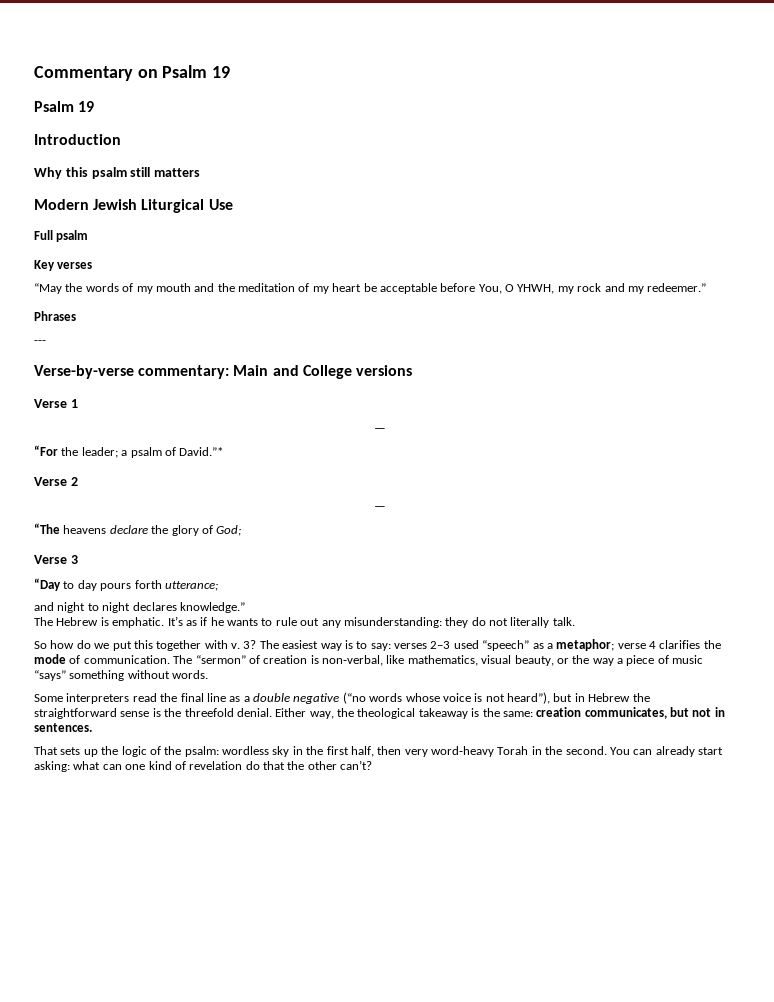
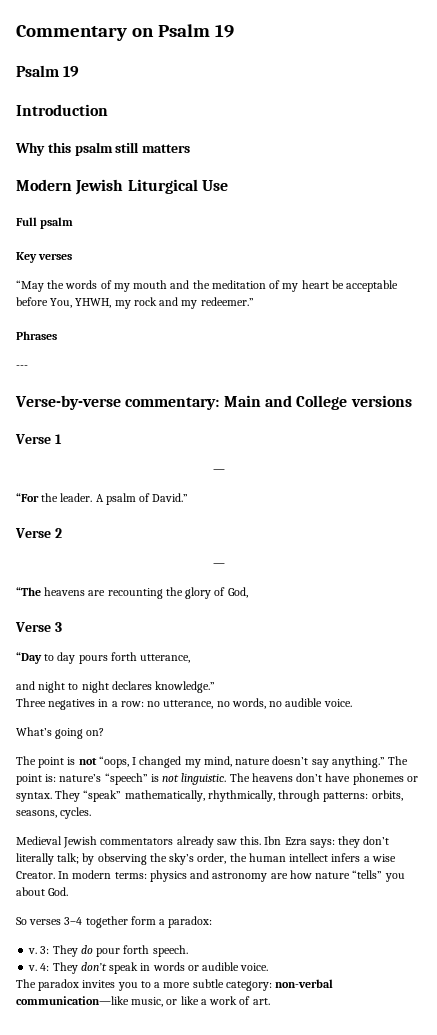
[505,284,514,292] O -> (73, 303) none
[81,447,128,458] leader; a -> [60,493,104,502] leader. A
[179,447,224,456] David.”* -> [152,493,189,502] David.”
[109,525,148,534] declare -> [88,588,163,599] are recounting
[216,525,242,536] God; -> [227,587,248,598] God,
[164,581,218,591] utterance; -> [140,654,191,663] utterance,
[34,616,575,628] [34,639,721,651] [34,654,704,666] [34,670,209,681] [34,692,650,704] [34,707,725,719] [34,723,92,732] [34,746,723,757] [34,760,373,772] The Hebrew is emphatic. It’s as if he wants to rule out any misunderstanding: they do not literally talk. // So how do we put this together with v. 3? The easiest way is to say: verses 2–3 used “speech” as a metaphor; verse 4 clarifies the mode of communication. The “sermon” of creation is non‑verbal, like mathematics, visual beauty, or the way a piece of music “says” something without words. // Some interpreters read the final line as a double negative (“no words whose voice is not heard”), but in Hebrew the straightforward sense is the threefold denial. Either way, the theological takeaway is the same: creation communicates, but not in sentences. // That sets up the logic of the psalm: wordless sky in the first half, then very word‑heavy Torah in the second. You can already start asking: what can one kind of revelation do that the other can’t? -> [16,698,352,710] [16,727,105,739] [16,756,409,768] [16,773,418,785] [16,790,403,802] [16,807,92,819] [16,836,390,848] [16,853,396,865] [16,870,405,882] [16,887,69,896] [16,916,213,928] [28,945,188,957] [28,962,269,974] [16,979,334,991] [16,996,270,1007] Three negatives in a row: no utterance, no words, no audible voice. // What’s going on? // The point is not “oops, I changed my mind, nature doesn’t say anything.” The point is: nature’s “speech” is not linguistic. The heavens don’t have phonemes or syntax. They “speak” mathematically, rhythmically, through patterns: orbits, seasons, cycles. // Medieval Jewish commentators already saw this. Ibn Ezra says: they don’t literally talk; by observing the sky’s order, the human intellect infers a wise Creator. In modern terms: physics and astronomy are how nature “tells” you about God. // So verses 3–4 together form a paradox: // v. 3: They do pour forth speech. // v. 4: They don’t speak in words or audible voice. // The paradox invites you to a more subtle category: non-verbal communication—like music, or like a work of art.

